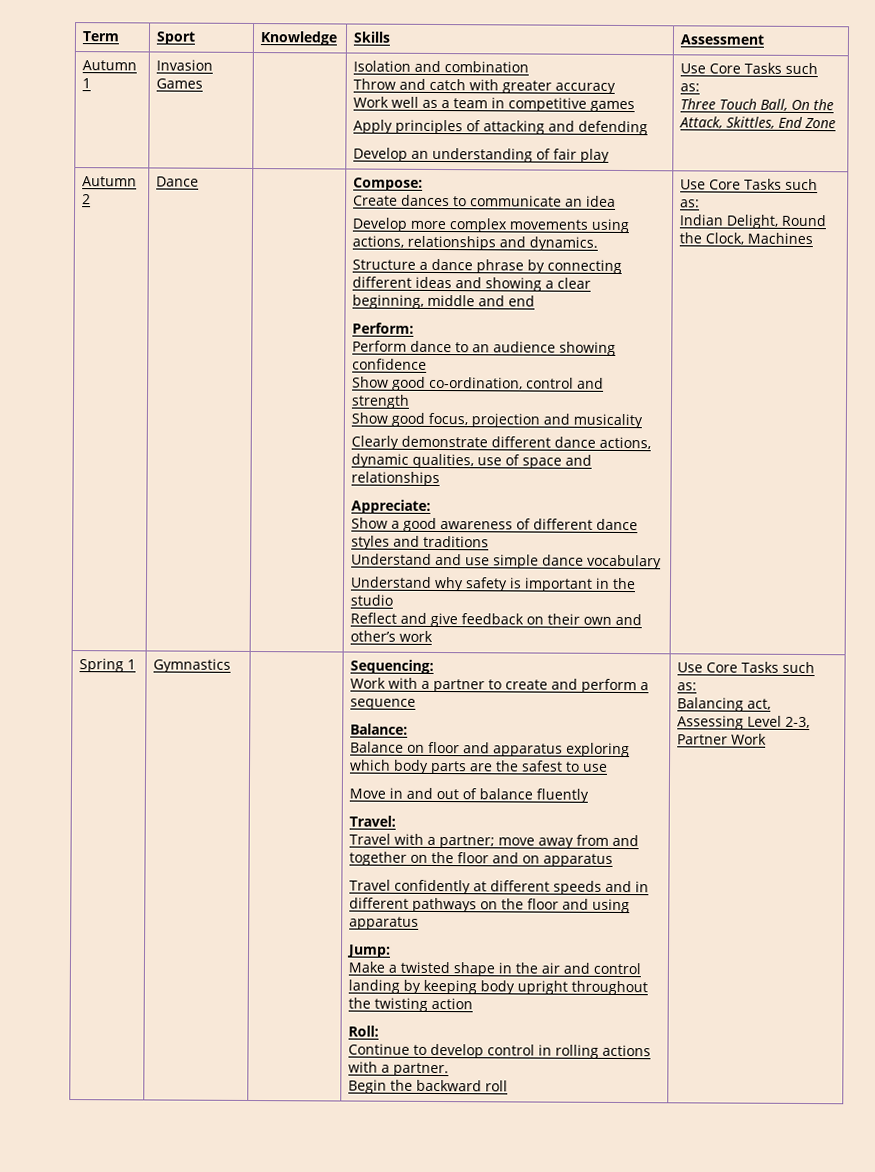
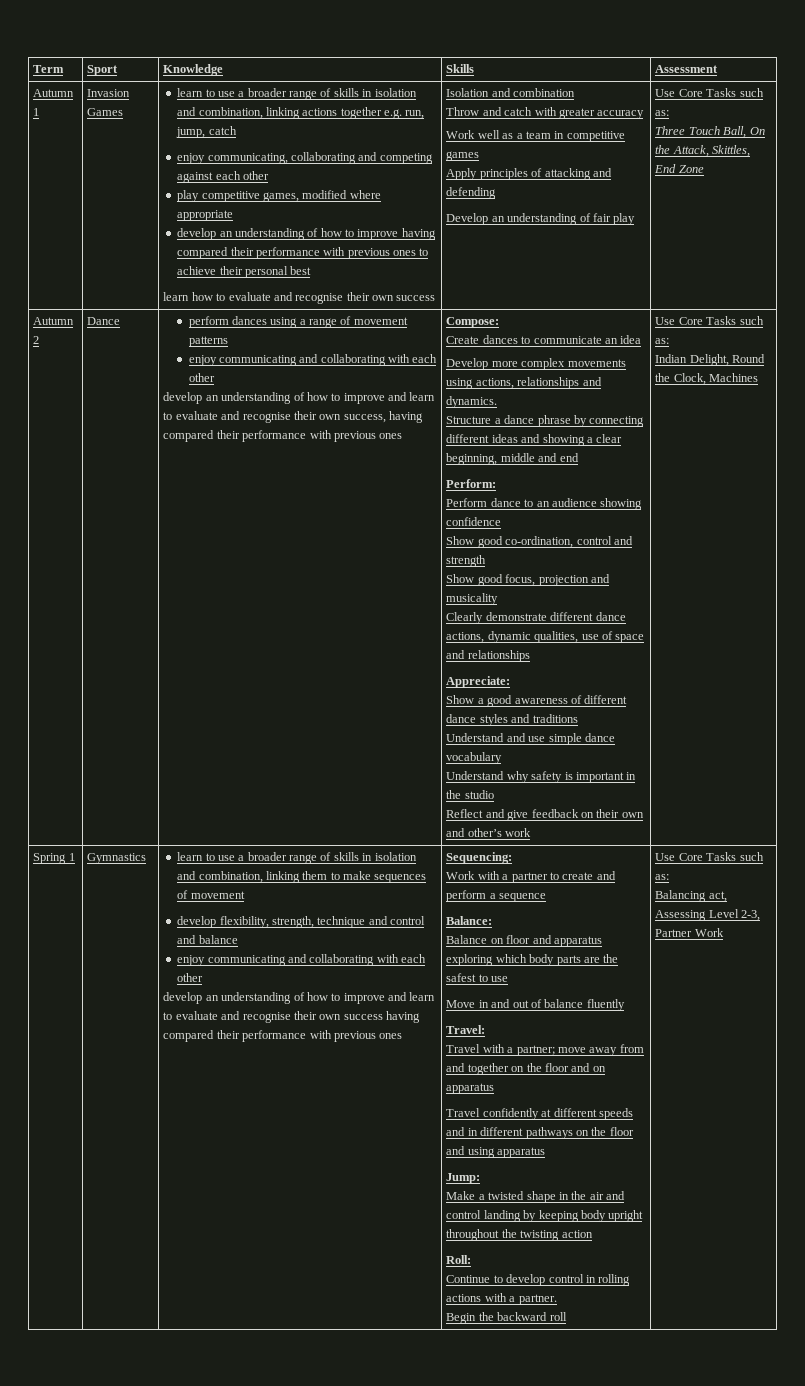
(204, 83) none -> [177,88,417,100] [177,107,425,119] [176,126,237,138] [177,152,433,164] [177,171,269,183] [177,190,381,202] [177,210,234,221] [177,228,436,240] [177,247,429,259] [177,266,312,278] [163,292,436,304] learn to use a broader range of skills in isolation and combination, linking actions together e.g. run, jump, catch // enjoy communicating, collaborating and competing against each other // play competitive games, modified where appropriate // develop an understanding of how to improve having compared their performance with previous ones to achieve their personal best // learn how to evaluate and recognise their own success
(200, 181) none -> [188,316,408,328] [188,336,228,347] [188,354,438,366] [188,373,215,382] [163,392,436,404] [163,411,424,423] [163,430,403,442] perform dances using a range of movement patterns // enjoy communicating and collaborating with each other // develop an understanding of how to improve and learn to evaluate and recognise their own success, having compared their performance with previous ones
(232, 665) none -> [177,852,417,864] [177,871,427,883] [177,890,245,899] [177,916,426,928] [177,935,238,944] [177,954,427,966] [177,973,204,982] [163,992,436,1004] [163,1011,421,1023] [163,1030,403,1042] learn to use a broader range of skills in isolation and combination, linking them to make sequences of movement // develop flexibility, strength, technique and control and balance // enjoy communicating and collaborating with each other // develop an understanding of how to improve and learn to evaluate and recognise their own success having compared their performance with previous ones

